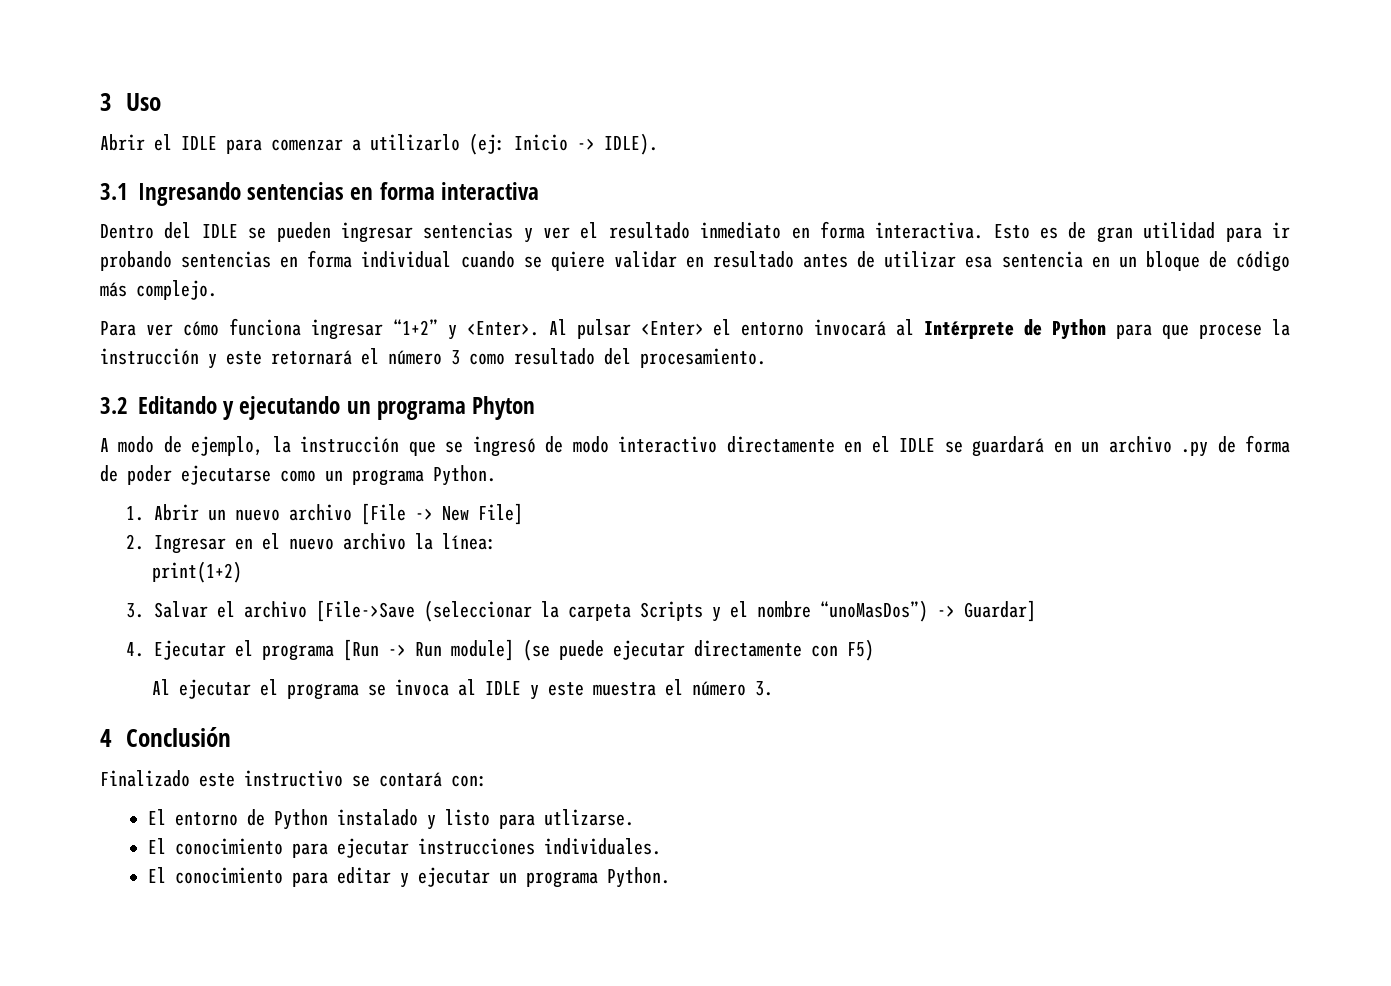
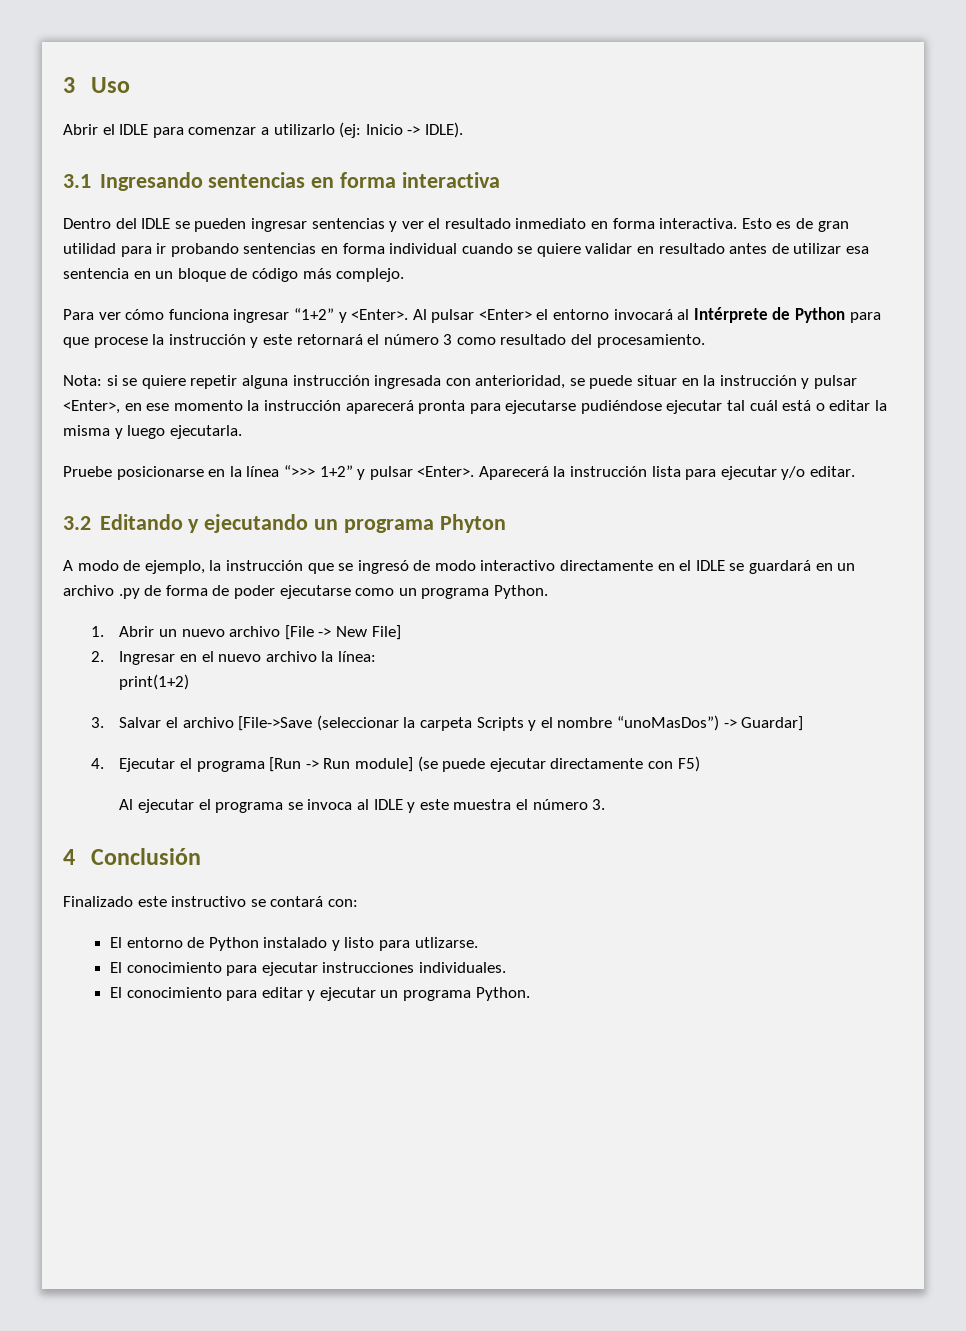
(766, 358) none -> [63,375,858,389] [63,400,888,414] [63,425,242,439] [63,465,856,480] // Nota: si se quiere repetir alguna instrucción ingresada con anterioridad, se puede situar en la instrucción y pulsar <Enter>, en ese momento la instrucción aparecerá pronta para ejecutarse pudiéndose ejecutar tal cuál está o editar la misma y luego ejecutarla. // Pruebe posicionarse en la línea “>>> 1+2” y pulsar <Enter>. Aparecerá la instrucción lista para ejecutar y/o editar.

